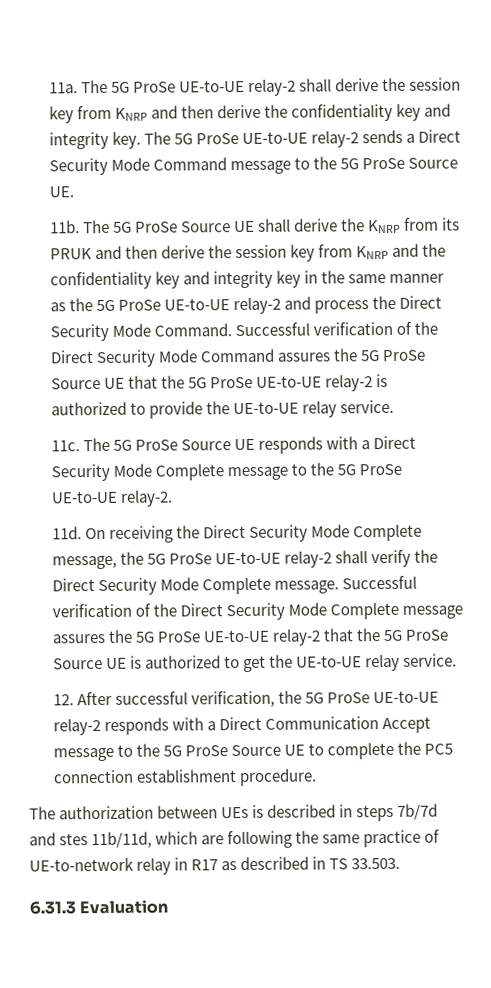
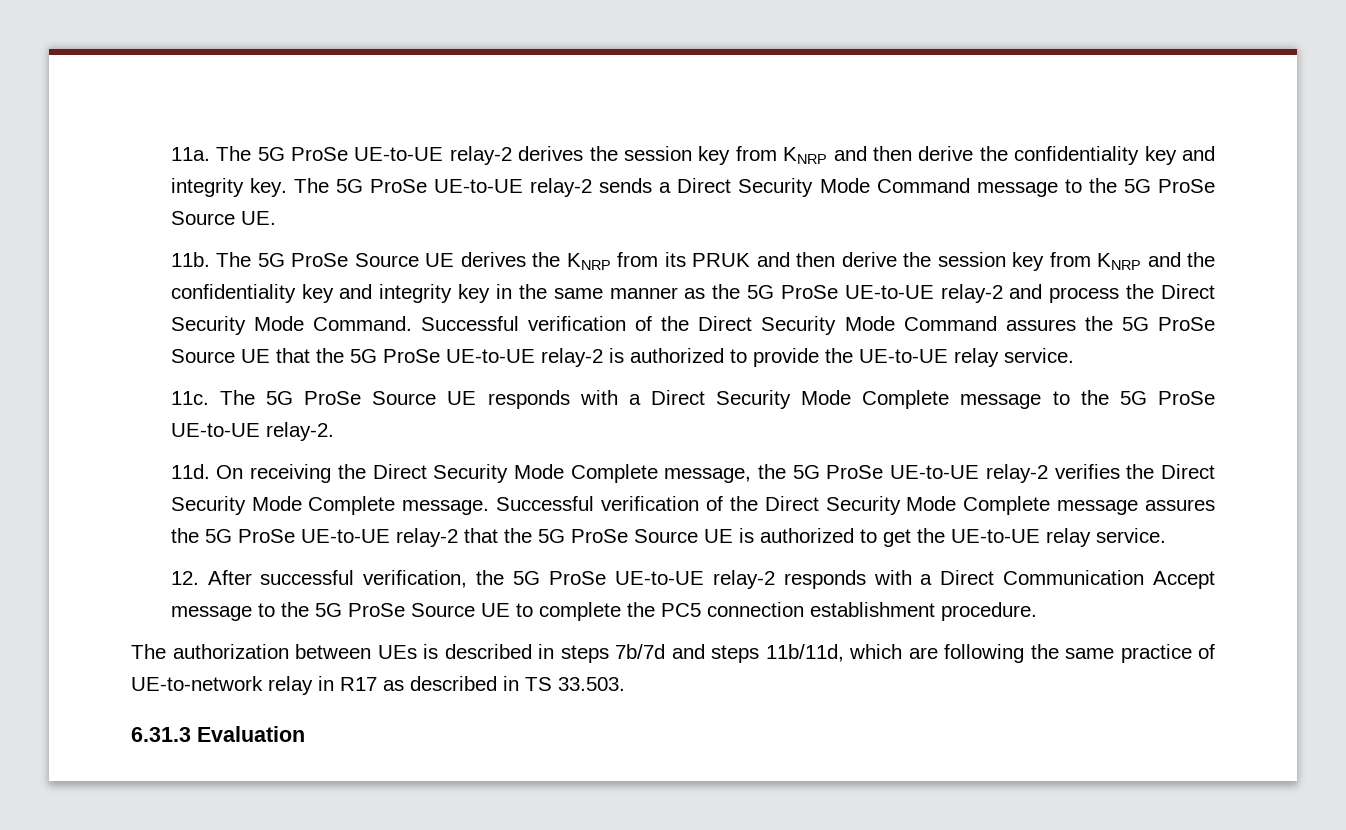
[299,78,380,92] shall derive -> [518,146,584,161] derives
[258,218,339,232] shall derive -> [460,252,526,267] derives
[335,549,412,568] shall verify -> [1054,464,1120,479] verifies
[59,833,89,846] stes -> [711,645,759,663] steps

